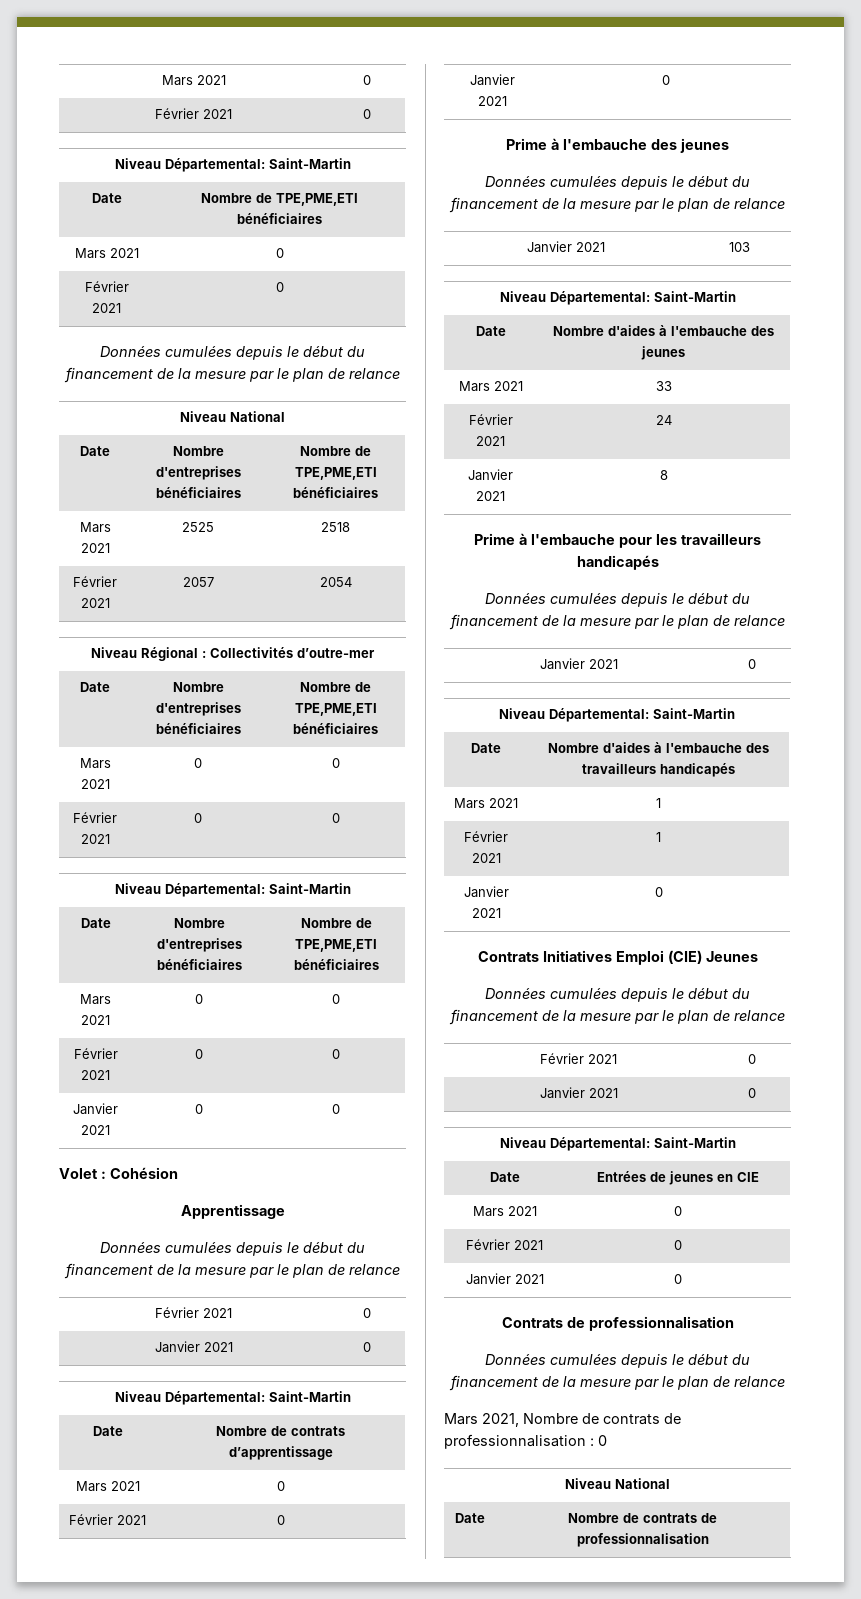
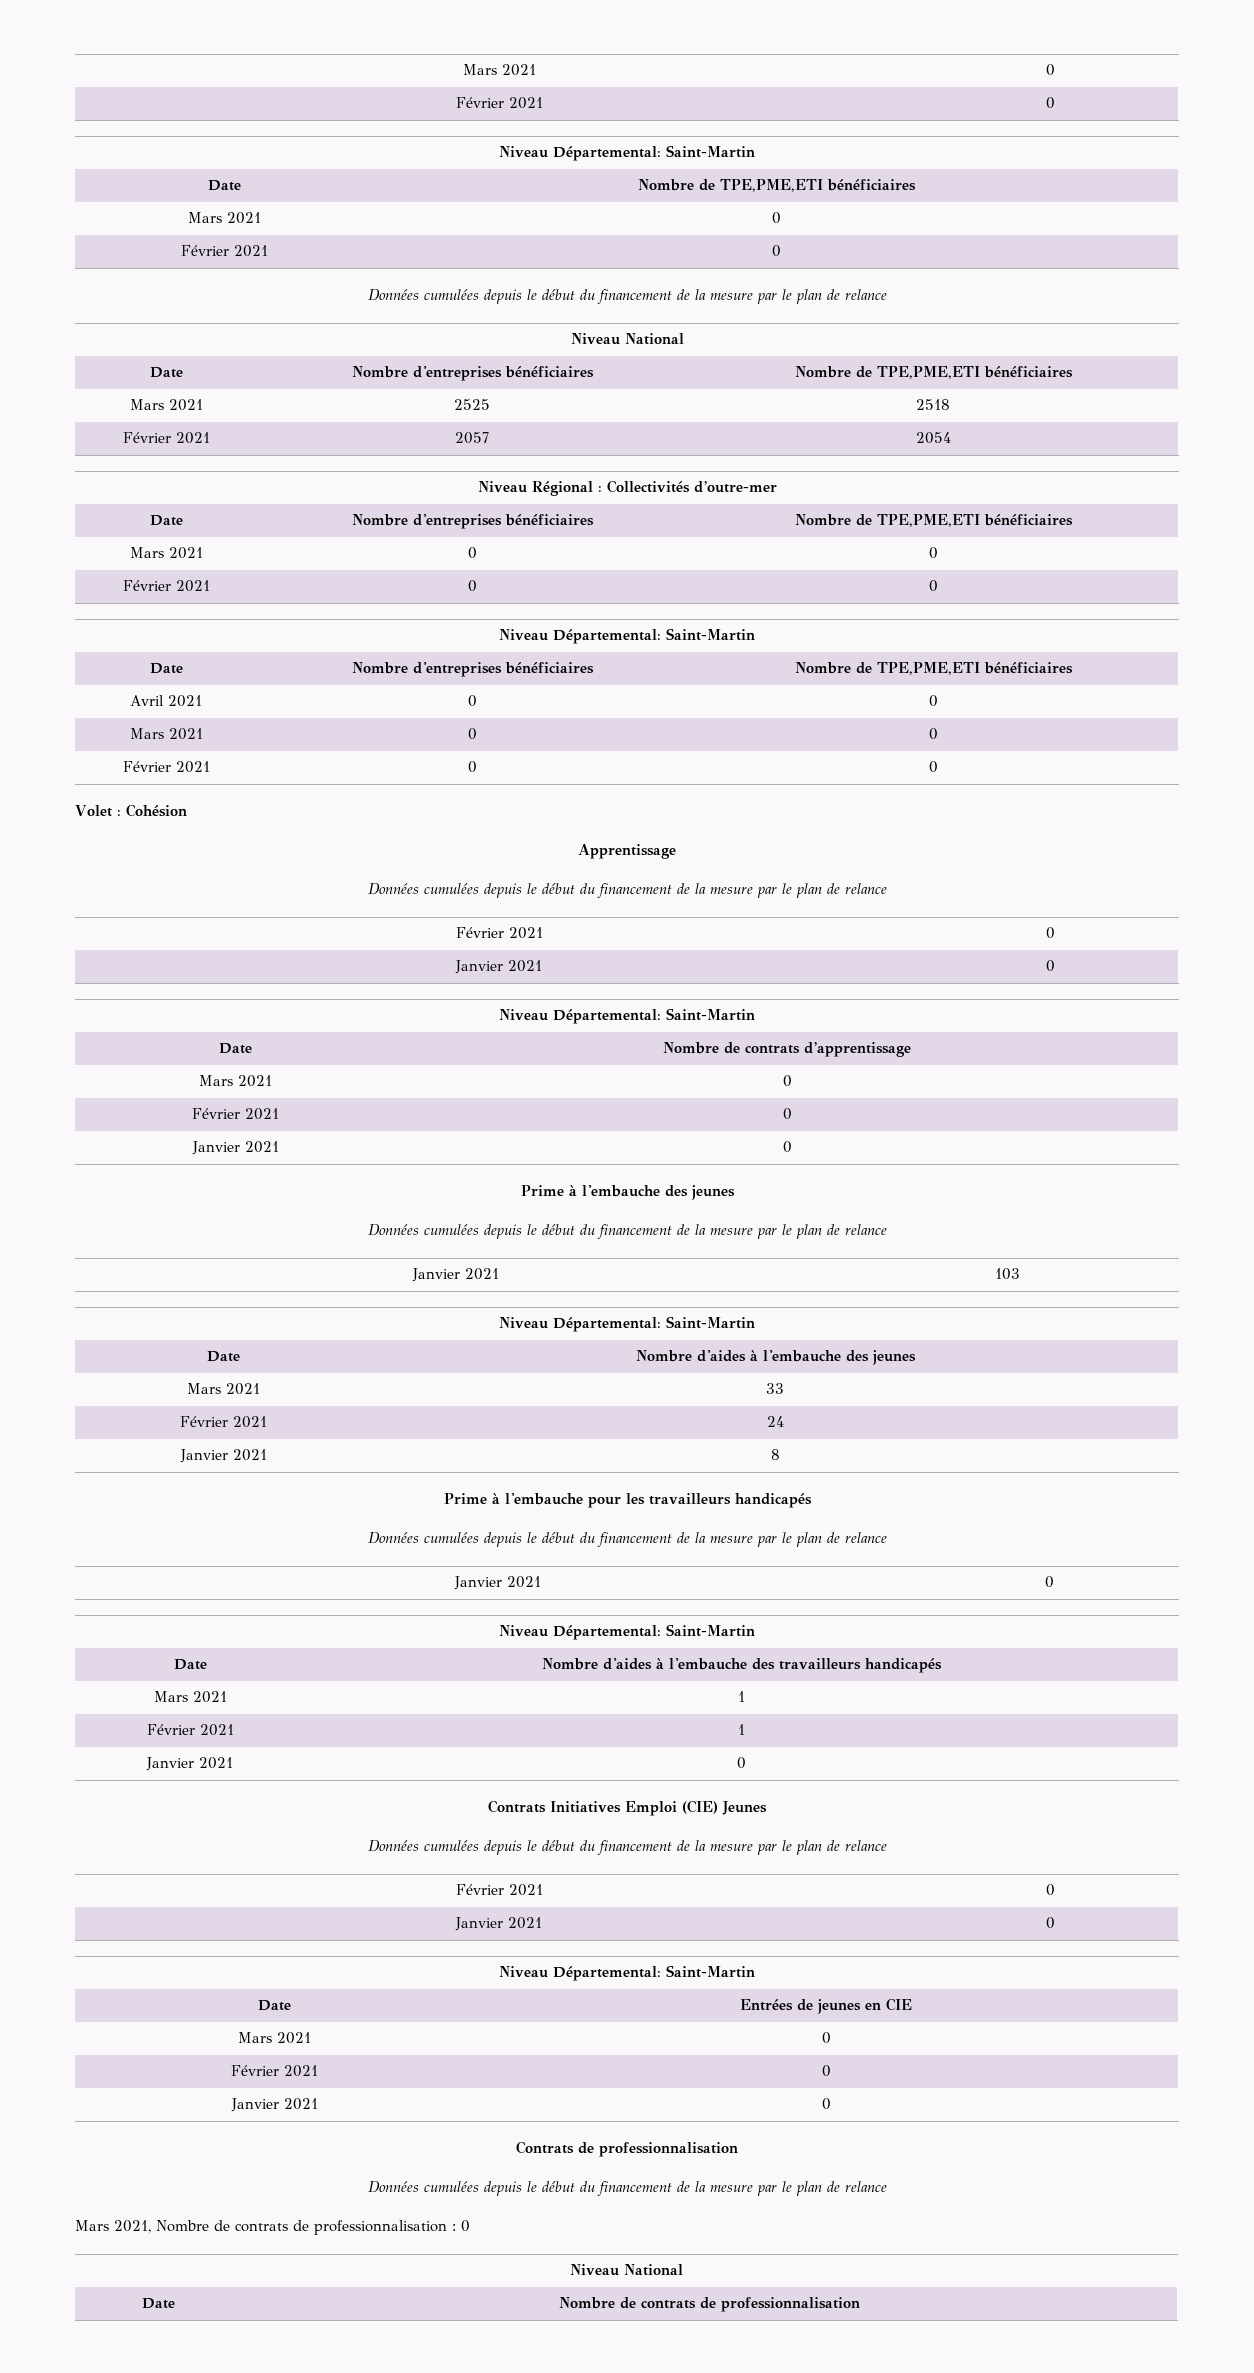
[80,994,111,1005] [81,1015,110,1025] [195,994,203,1004] [332,994,340,1004] [73,1048,118,1059] [81,1070,110,1080] [195,1049,203,1059] [332,1049,340,1059] [73,1103,118,1115] [81,1125,110,1135] [195,1104,203,1114] [332,1104,340,1114] // Mars 2021 | 0 | 0 // Février 2021 | 0 | 0 // Janvier 2021 | 0 | 0 -> [130,695,202,707] [467,695,477,707] [928,695,938,707] [129,728,203,740] [467,728,477,740] [928,728,938,740] [122,761,210,773] [467,761,477,773] [928,761,938,773] // Avril 2021 | 0 | 0 // Mars 2021 | 0 | 0 // Février 2021 | 0 | 0

